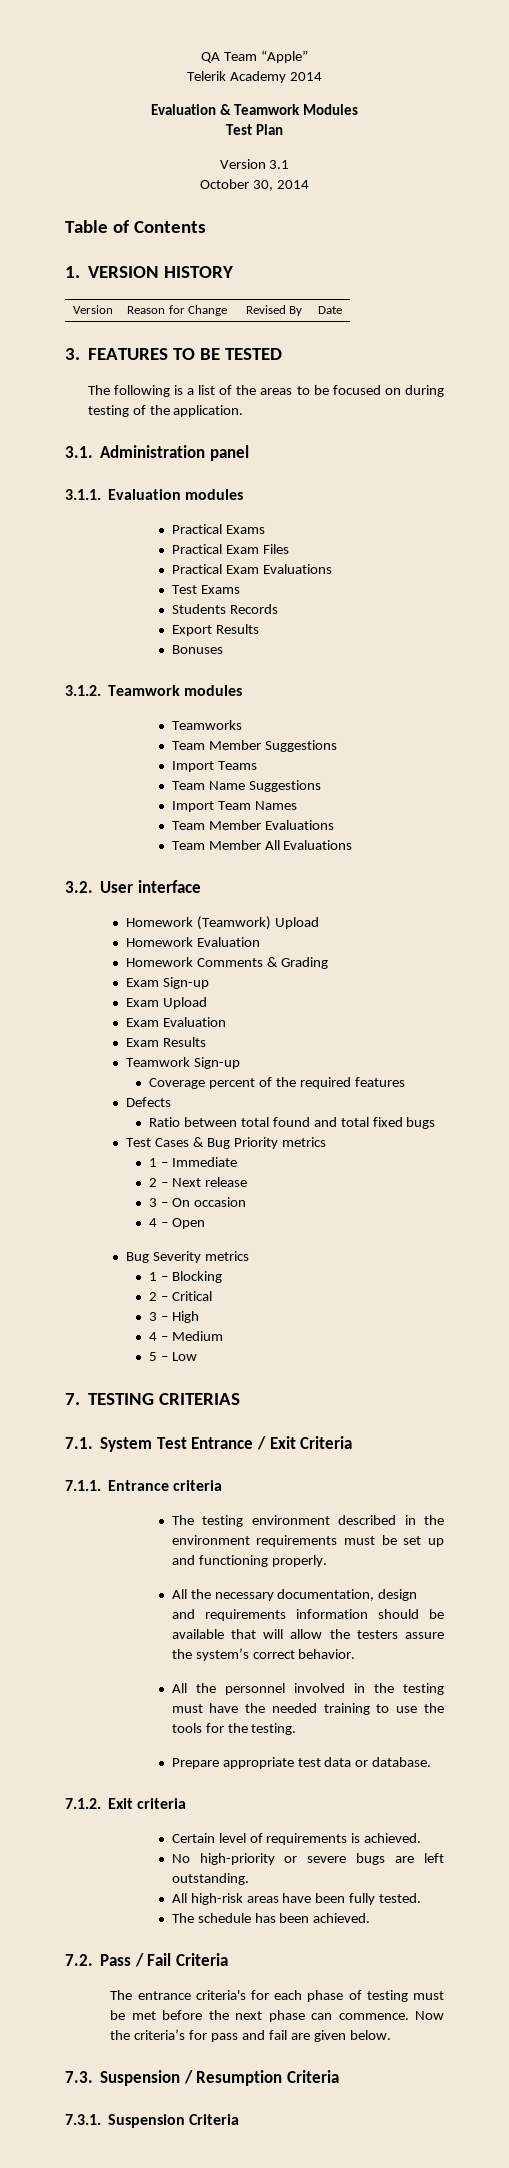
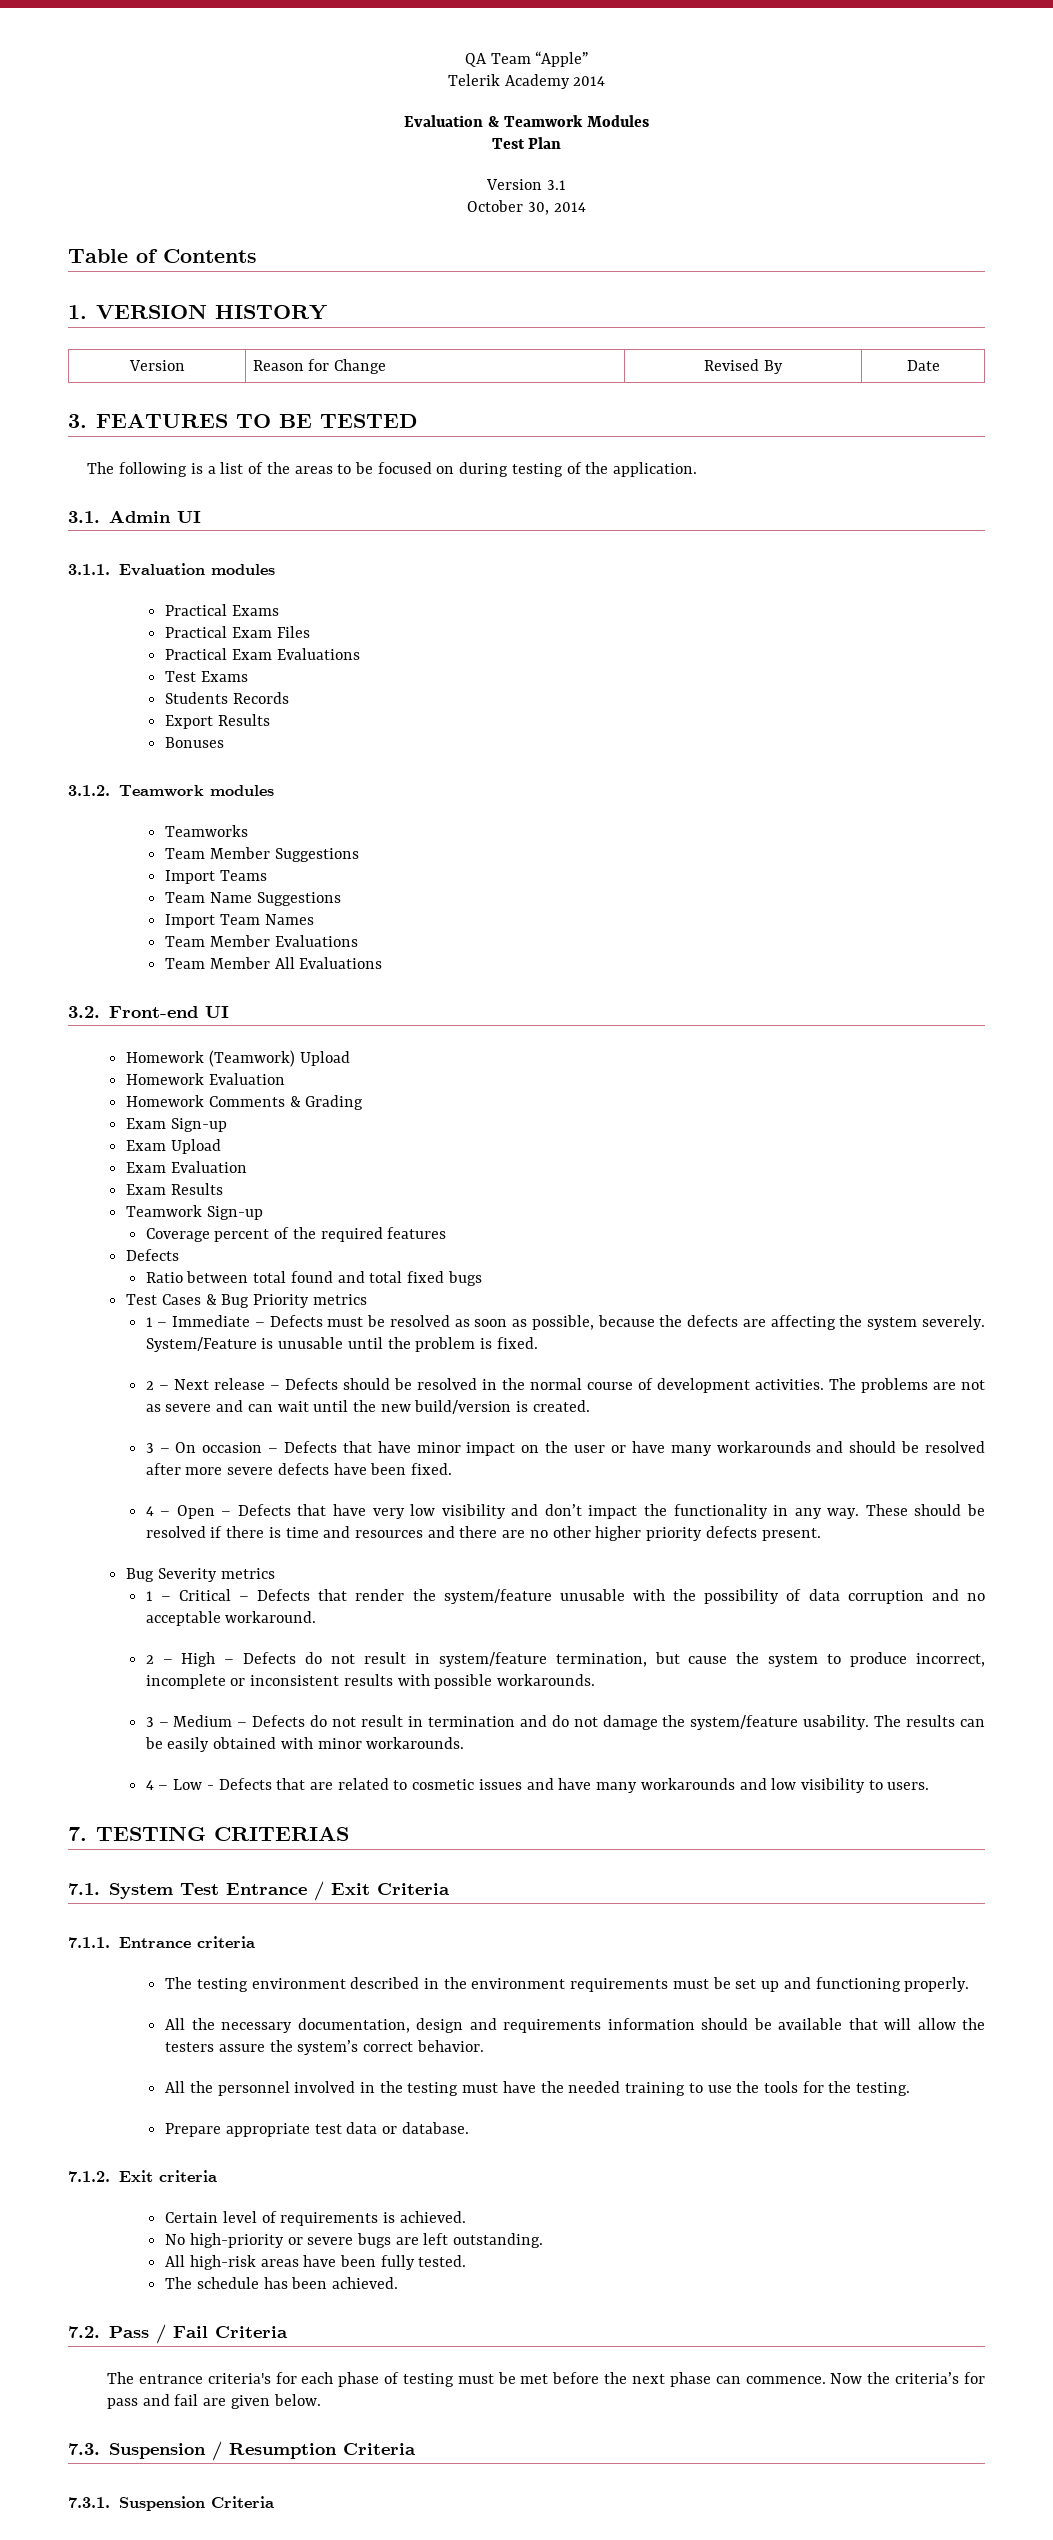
[100,445,249,461] Administration panel -> [108,510,201,523] Admin UI
[100,880,201,893] User interface -> [108,1006,229,1018] Front-end UI
[149,1177,247,1187] [149,1197,246,1207] [149,1218,205,1229] // 2 – Next release // 3 – On occasion // 4 – Open -> [254,1315,985,1330] [145,1337,538,1352] [145,1378,986,1393] [145,1400,590,1414] [145,1441,986,1456] [145,1463,452,1475] [145,1504,985,1519] [145,1526,821,1541] – Defects must be resolved as soon as possible, because the defects are affecting the system severely. System/Feature is unusable until the problem is fixed. // 2 – Next release – Defects should be resolved in the normal course of development activities. The problems are not as severe and can wait until the new build/version is created. // 3 – On occasion – Defects that have minor impact on the user or have many workarounds and should be resolved after more severe defects have been fixed. // 4 – Open – Defects that have very low visibility and don’t impact the functionality in any way. These should be resolved if there is time and resources and there are no other higher priority defects present.
[171,1271,222,1283] [149,1291,212,1301] [149,1311,199,1323] [149,1331,223,1341] [149,1352,197,1361] Blocking // 2 – Critical // 3 – High // 4 – Medium // 5 – Low -> [178,1589,986,1604] [145,1611,317,1626] [145,1652,986,1667] [145,1674,595,1689] [145,1715,985,1730] [144,1737,465,1752] [145,1778,930,1793] Critical – Defects that render the system/feature unusable with the possibility of data corruption and no acceptable workaround. // 2 – High – Defects do not result in system/feature termination, but cause the system to produce incorrect, incomplete or inconsistent results with possible workarounds. // 3 – Medium – Defects do not result in termination and do not damage the system/feature usability. The results can be easily obtained with minor workarounds. // 4 – Low - Defects that are related to cosmetic issues and have many workarounds and low visibility to users.

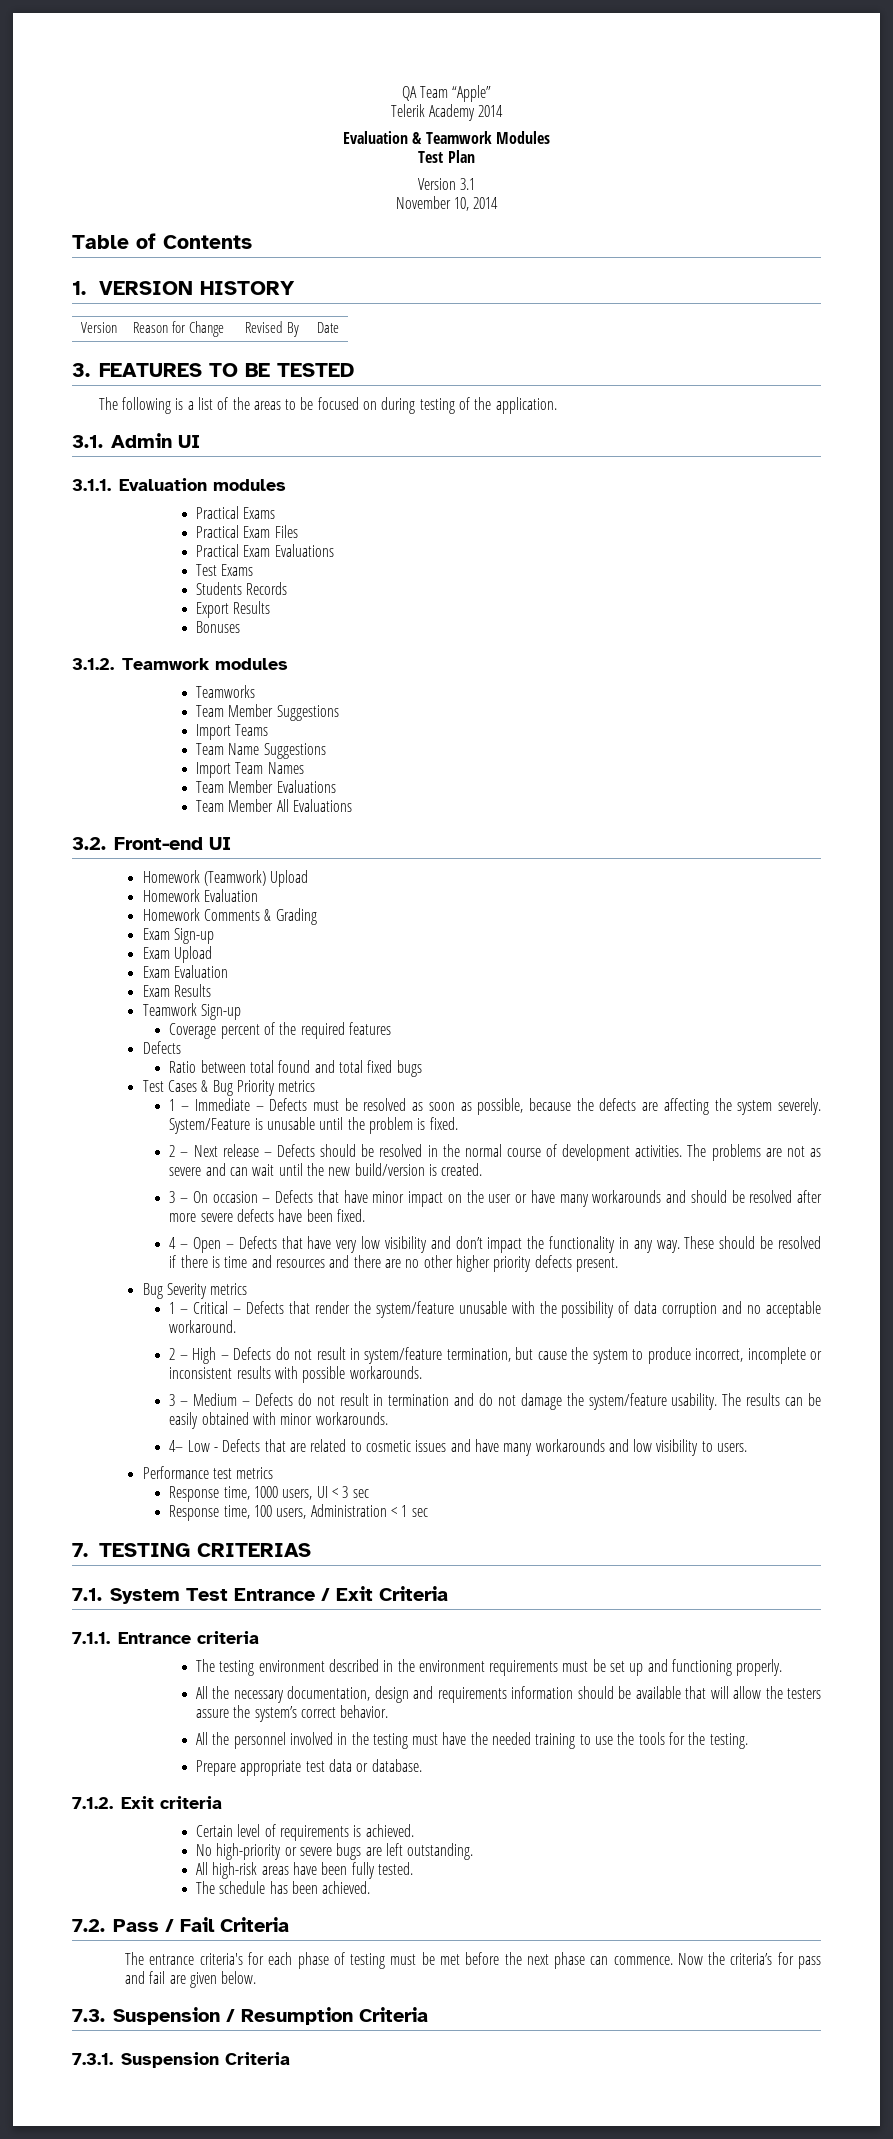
[467,200,549,215] October 30, -> [395,196,469,211] November 10,
[145,1780,169,1790] 4 – -> [169,1440,184,1452] 4–
(930, 1786) none -> [142,1466,274,1479] [169,1486,369,1502] [169,1504,428,1521] // Performance test metrics // Response time, 1000 users, UI < 3 sec // Response time, 100 users, Administration < 1 sec

